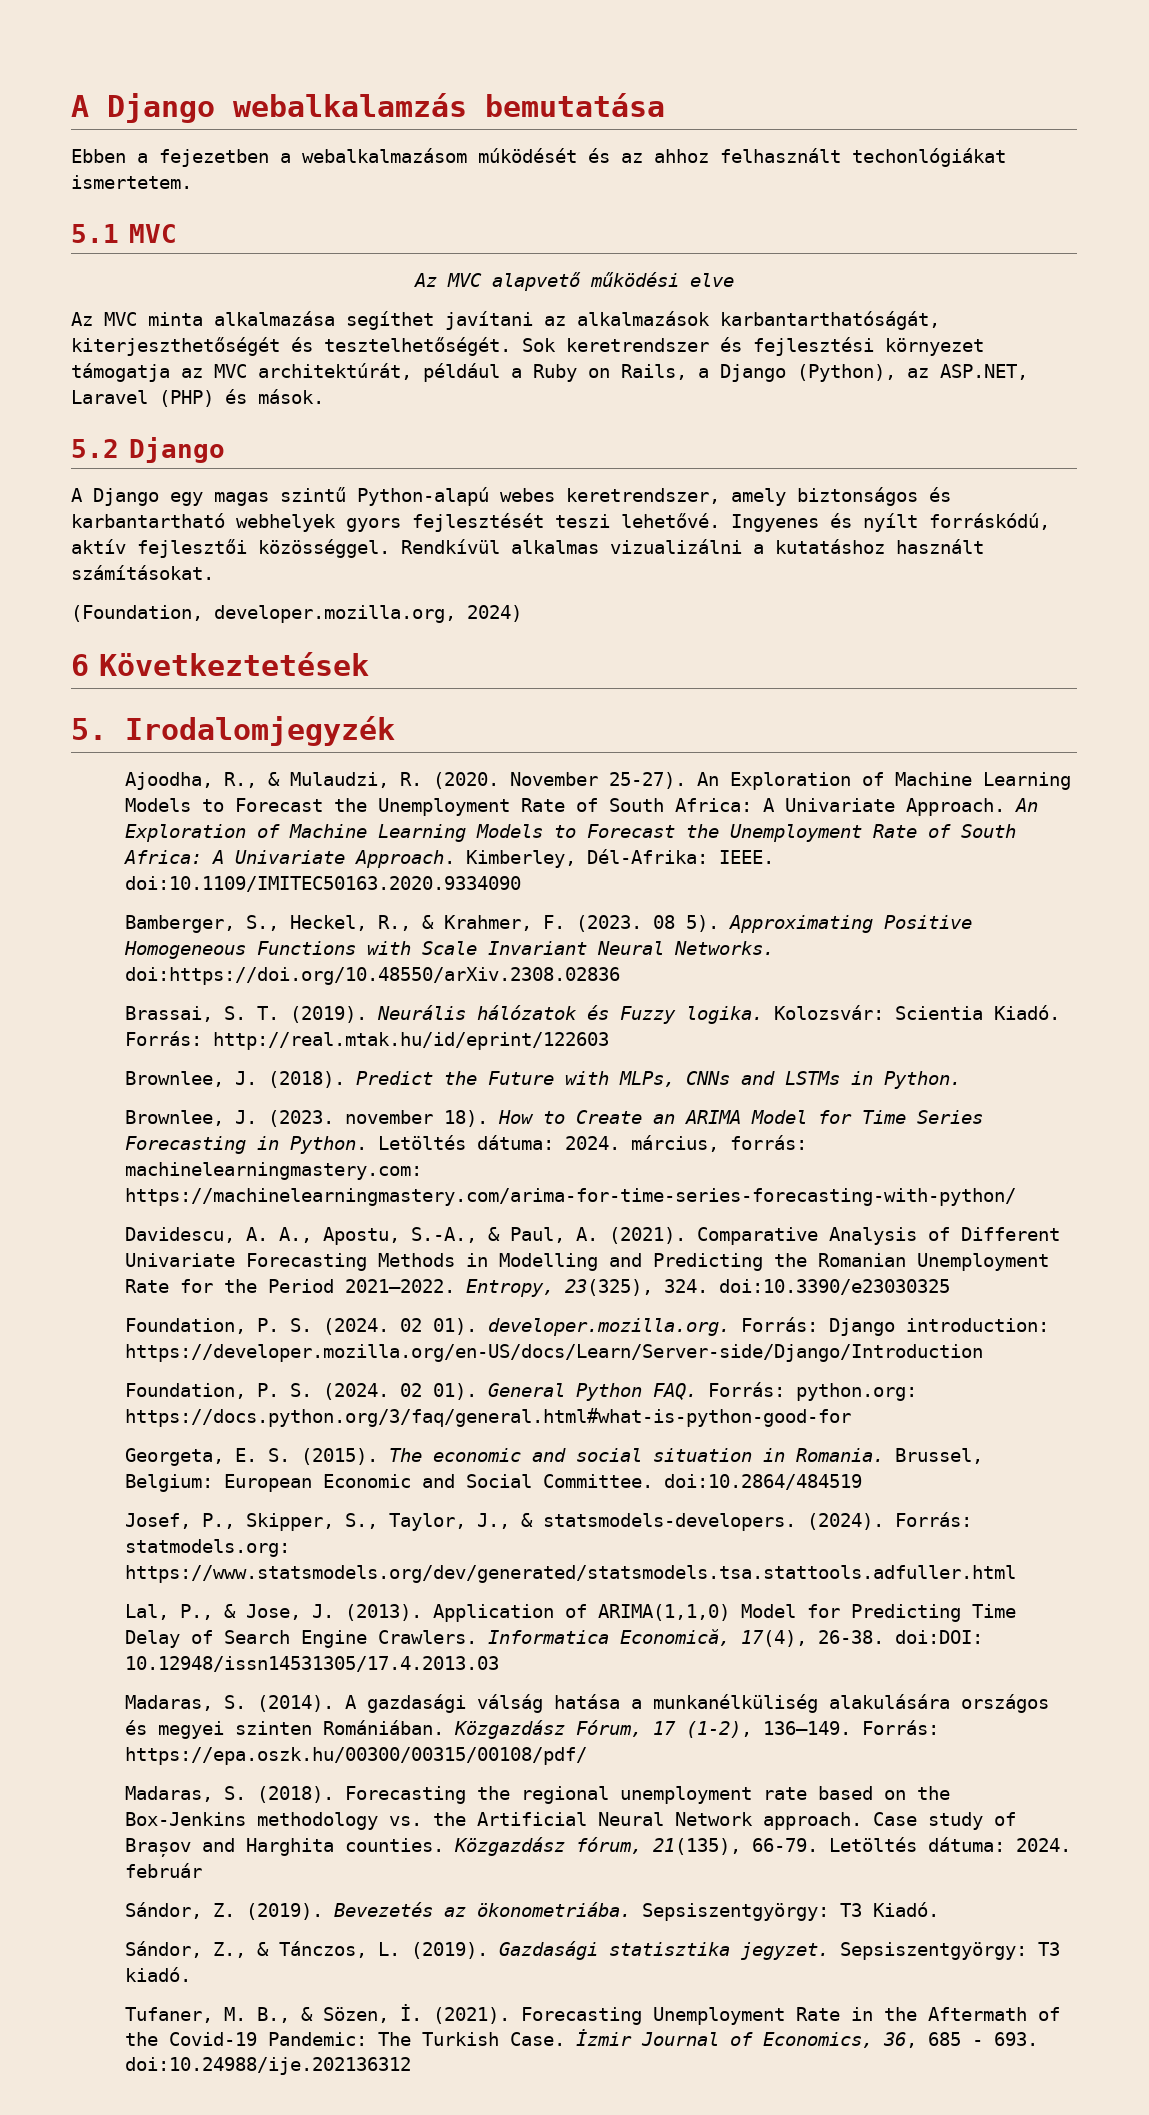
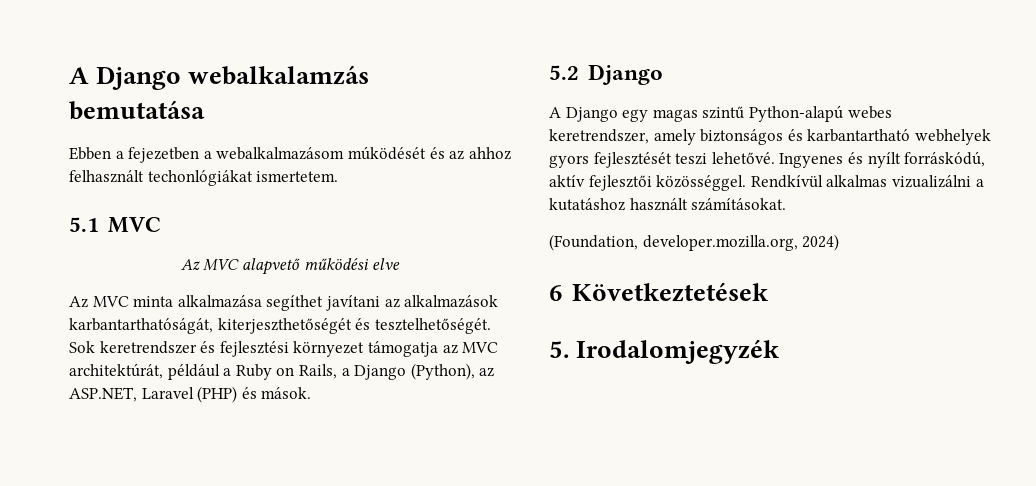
[124,772,1071,790] [124,798,1038,816] [124,824,1016,842] [123,849,774,868] [124,876,521,892] [124,915,972,933] [123,941,774,959] [124,967,620,985] [124,1005,1060,1024] [124,1031,609,1050] [124,1071,961,1089] [124,1110,983,1127] [124,1135,807,1154] [124,1162,422,1180] [124,1188,1016,1206] [124,1227,1060,1245] [124,1253,1049,1271] [124,1279,950,1297] [124,1317,1049,1336] [124,1344,983,1362] [124,1382,917,1401] [124,1408,851,1427] [124,1448,983,1466] [124,1474,862,1492] [124,1512,972,1531] [124,1539,290,1557] [124,1565,1016,1583] [124,1604,1016,1622] [124,1629,983,1648] [124,1656,499,1672] [124,1694,1049,1713] [124,1720,939,1739] [124,1747,587,1765] [124,1786,950,1804] [124,1812,1016,1830] [124,1837,1071,1857] [124,1863,202,1878] [124,1902,939,1921] [124,1941,1060,1960] [124,1967,191,1982] [124,2004,1060,2025] [124,2029,1038,2048] [124,2057,411,2075] // Ajoodha, R., & Mulaudzi, R. (2020. November 25-27). An Exploration of Machine Learning Models to Forecast the Unemployment Rate of South Africa: A Univariate Approach. An Exploration of Machine Learning Models to Forecast the Unemployment Rate of South Africa: A Univariate Approach. Kimberley, Dél-Afrika: IEEE. doi:10.1109/IMITEC50163.2020.9334090 // Bamberger, S., Heckel, R., & Krahmer, F. (2023. 08 5). Approximating Positive Homogeneous Functions with Scale Invariant Neural Networks. doi:https://doi.org/10.48550/arXiv.2308.02836 // Brassai, S. T. (2019). Neurális hálózatok és Fuzzy logika. Kolozsvár: Scientia Kiadó. Forrás: http://real.mtak.hu/id/eprint/122603 // Brownlee, J. (2018). Predict the Future with MLPs, CNNs and LSTMs in Python. // Brownlee, J. (2023. november 18). How to Create an ARIMA Model for Time Series Forecasting in Python. Letöltés dátuma: 2024. március, forrás: machinelearningmastery.com: https://machinelearningmastery.com/arima-for-time-series-forecasting-with-python/ // Davidescu, A. A., Apostu, S.-A., & Paul, A. (2021). Comparative Analysis of Different Univariate Forecasting Methods in Modelling and Predicting the Romanian Unemployment Rate for the Period 2021–2022. Entropy, 23(325), 324. doi:10.3390/e23030325 // Foundation, P. S. (2024. 02 01). developer.mozilla.org. Forrás: Django introduction: https://developer.mozilla.org/en-US/docs/Learn/Server-side/Django/Introduction // Foundation, P. S. (2024. 02 01). General Python FAQ. Forrás: python.org: https://docs.python.org/3/faq/general.html#what-is-python-good-for // Georgeta, E. S. (2015). The economic and social situation in Romania. Brussel, Belgium: European Economic and Social Committee. doi:10.2864/484519 // Josef, P., Skipper, S., Taylor, J., & statsmodels-developers. (2024). Forrás: statmodels.org: https://www.statsmodels.org/dev/generated/statsmodels.tsa.stattools.adfuller.html // Lal, P., & Jose, J. (2013). Application of ARIMA(1,1,0) Model for Predicting Time Delay of Search Engine Crawlers. Informatica Economică, 17(4), 26-38. doi:DOI: 10.12948/issn14531305/17.4.2013.03 // Madaras, S. (2014). A gazdasági válság hatása a munkanélküliség alakulására országos és megyei szinten Romániában. Közgazdász Fórum, 17 (1-2), 136–149. Forrás: https://epa.oszk.hu/00300/00315/00108/pdf/ // Madaras, S. (2018). Forecasting the regional unemployment rate based on the Box-Jenkins methodology vs. the Artificial Neural Network approach. Case study of Brașov and Harghita counties. Közgazdász fórum, 21(135), 66-79. Letöltés dátuma: 2024. február // Sándor, Z. (2019). Bevezetés az ökonometriába. Sepsiszentgyörgy: T3 Kiadó. // Sándor, Z., & Tánczos, L. (2019). Gazdasági statisztika jegyzet. Sepsiszentgyörgy: T3 kiadó. // Tufaner, M. B., & Sözen, İ. (2021). Forecasting Unemployment Rate in the Aftermath of the Covid-19 Pandemic: The Turkish Case. İzmir Journal of Economics, 36, 685 - 693. doi:10.24988/ije.202136312 -> (781, 351) none

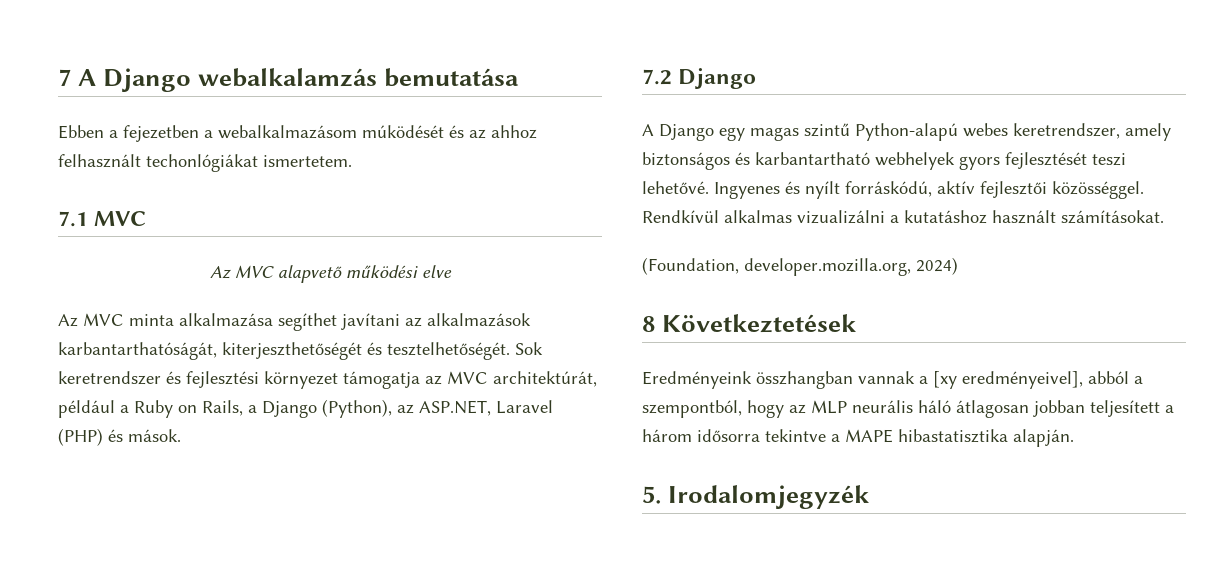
(69, 75) none -> [58,69,71,86] 7
[69,217,99,232] 5.1 -> [58,211,88,227] 7.1
[549,65,579,80] 5.2 -> [642,69,672,85] 7.2
[549,285,563,301] 6 -> [642,316,655,332] 8
(769, 292) none -> [642,371,1143,389] [642,400,1174,418] [642,429,1074,447] // Eredményeink összhangban vannak a [xy eredményeivel], abból a szempontból, hogy az MLP neurális háló átlagosan jobban teljesített a három idősorra tekintve a MAPE hibastatisztika alapján.

